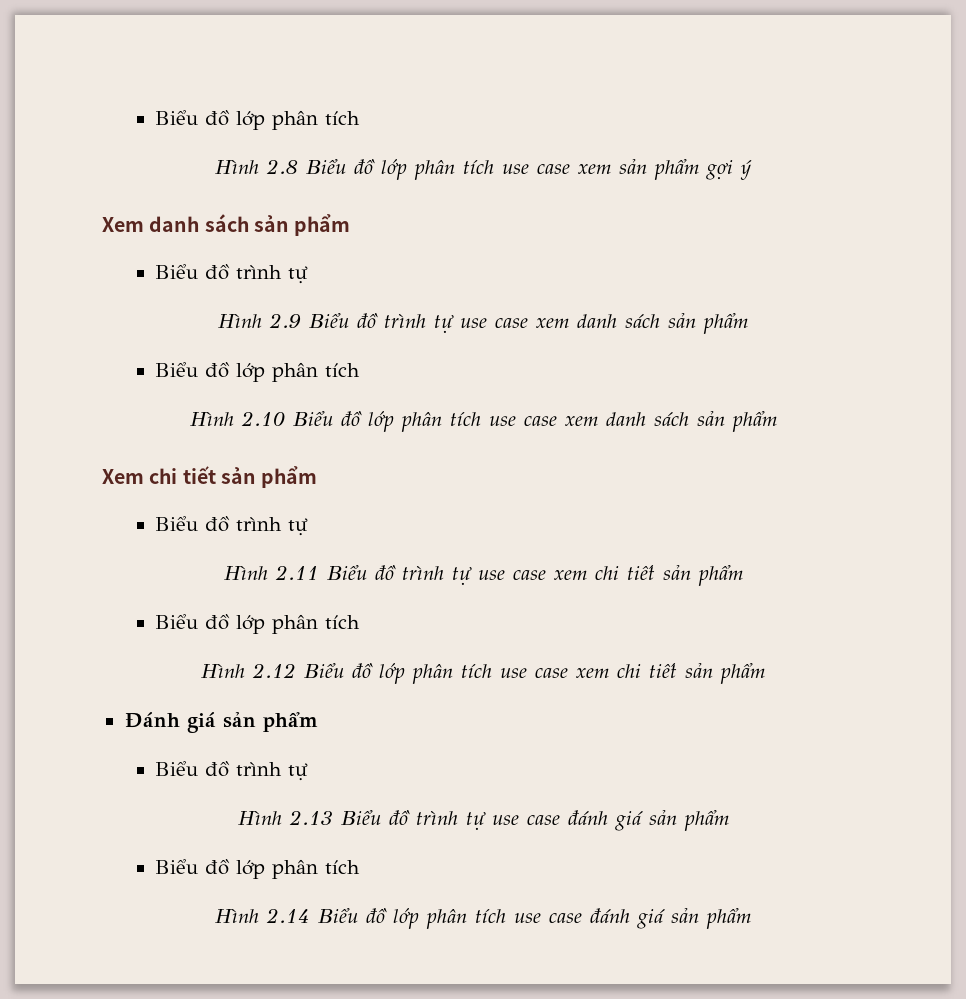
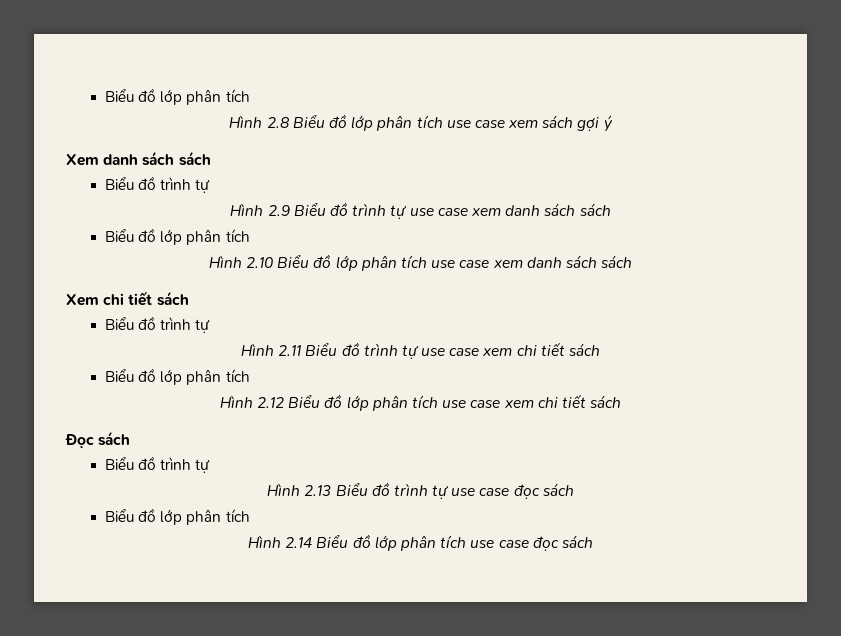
[619,159,699,180] sản phẩm -> [542,115,574,128] sách
[253,214,351,236] sản phẩm -> [178,151,211,166] sách
[668,313,748,334] sản phẩm -> [579,203,611,216] sách
[696,411,777,432] sản phẩm -> [601,255,633,268] sách
[220,466,318,488] sản phẩm -> [156,291,189,306] sách
[662,565,743,586] sản phẩm -> [569,343,601,356] sách
[685,663,765,684] [124,712,318,733] sản phẩm // Đánh giá sản phẩm -> [590,395,622,408] [65,431,131,449] sách // Đọc sách
[567,810,729,831] đánh giá sản phẩm -> [513,483,574,499] đọc sách
[590,908,751,929] đánh giá sản phẩm -> [532,535,593,551] đọc sách

